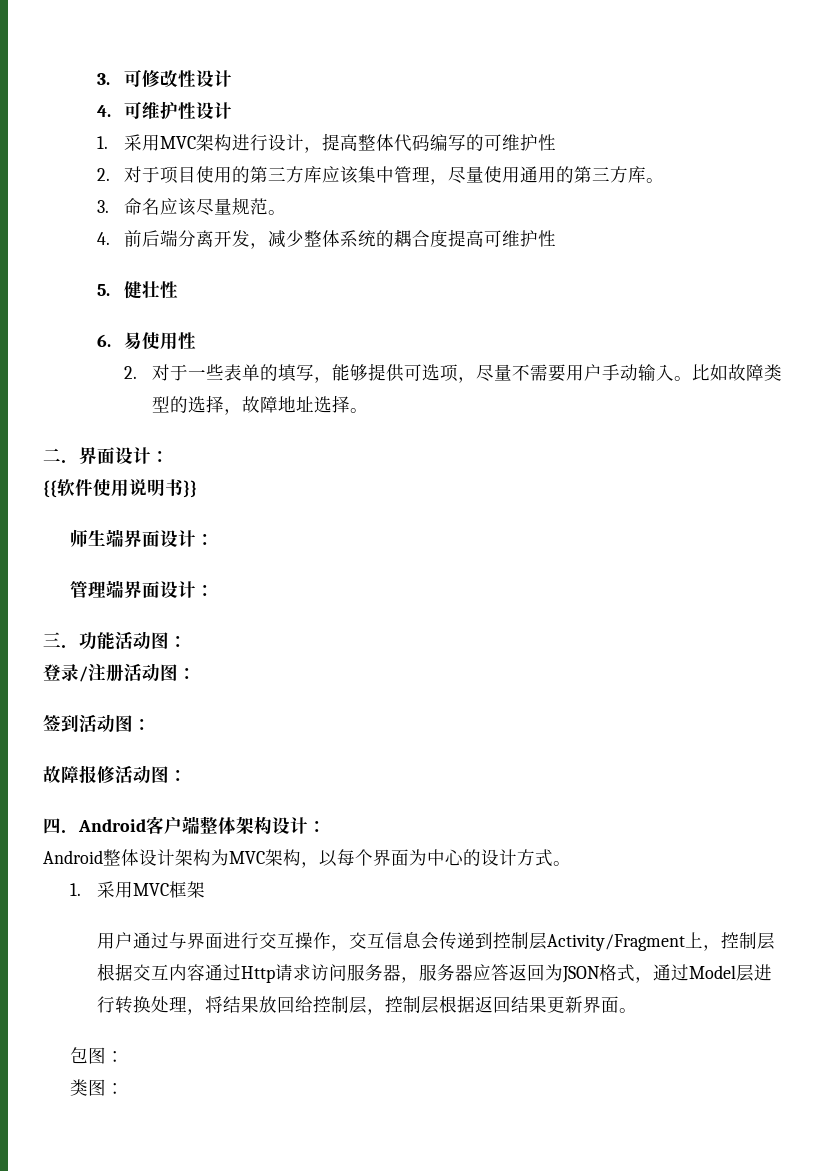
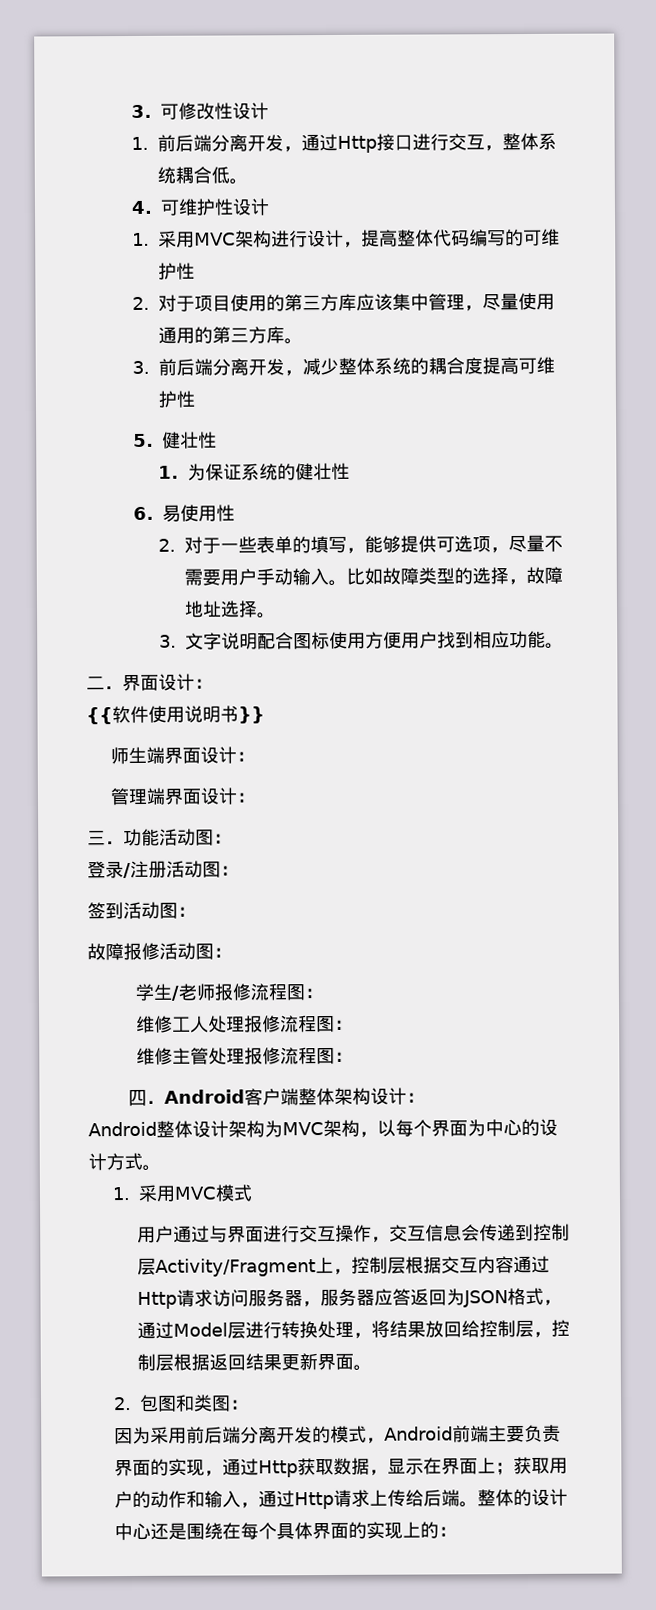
(233, 78) none -> [131,132,558,153] [157,166,249,185] // 1.前后端分离开发，通过Http接口进行交互，整体系统耦合低。
[124,197,287,216] [97,232,111,245] 命名应该尽量规范。 // 4. -> (151, 367) none
(179, 290) none -> [157,462,350,481] // 1.为保证系统的健壮性
(368, 410) none -> [158,630,564,650] // 3.文字说明配合图标使用方便用户找到相应功能。
(187, 775) none -> [135,983,324,1001] [136,1015,354,1033] [136,1047,354,1065] // 学生/老师报修流程图： // 维修工人处理报修流程图： // 维修主管处理报修流程图：
[169,881,206,898] 框架 -> [215,1184,254,1202] 模式
[70,1047,125,1064] [70,1079,107,1096] 包图： // 类图 -> [113,1394,250,1412] [114,1424,562,1445] [114,1456,569,1478] [114,1488,569,1510] [114,1521,440,1541] 2.包图和类图： // 因为采用前后端分离开发的模式，Android前端主要负责界面的实现，通过Http获取数据，显示在界面上；获取用户的动作和输入，通过Http请求上传给后端。整体的设计中心还是围绕在每个具体界面的实现上的

